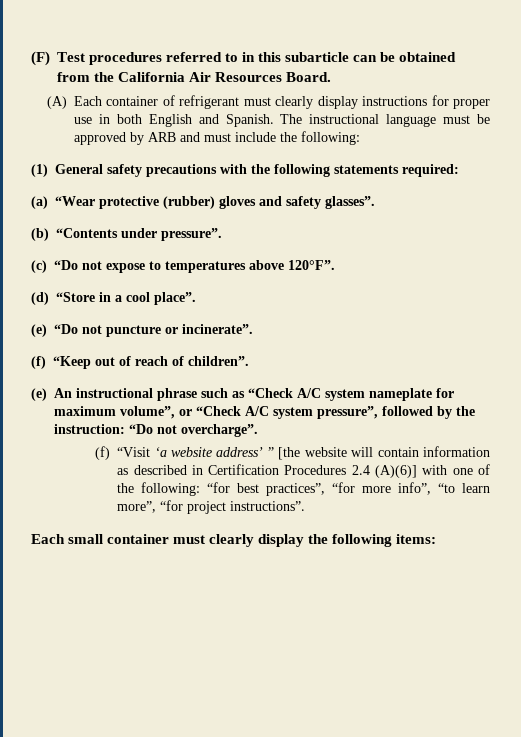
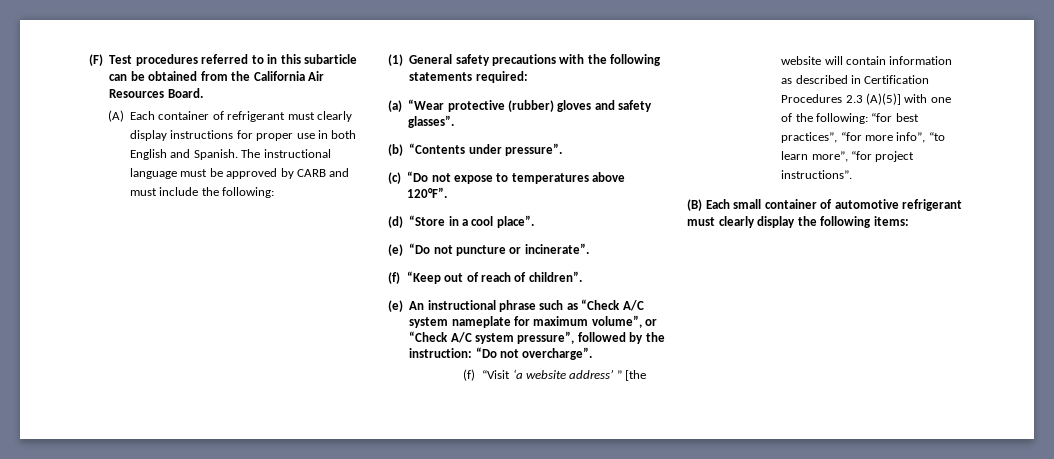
[148,132,177,142] ARB -> [296,169,326,177] CARB
[351,465,418,478] 2.4 (A)(6)] -> [845,93,901,105] 2.3 (A)(5)]
(306, 506) none -> [687,199,702,211] (B)
(170, 539) none -> [820,199,963,211] of automotive refrigerant

